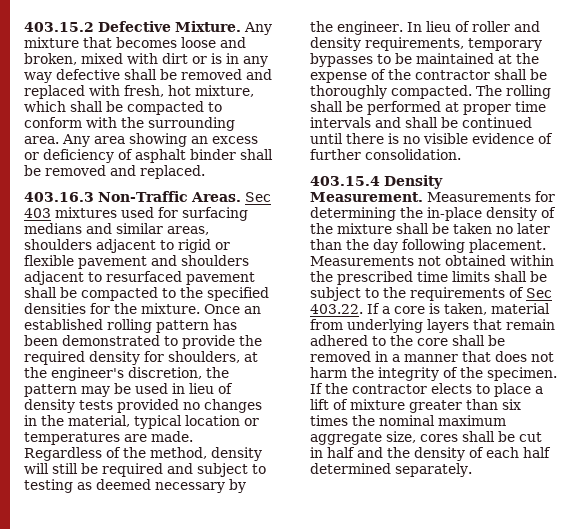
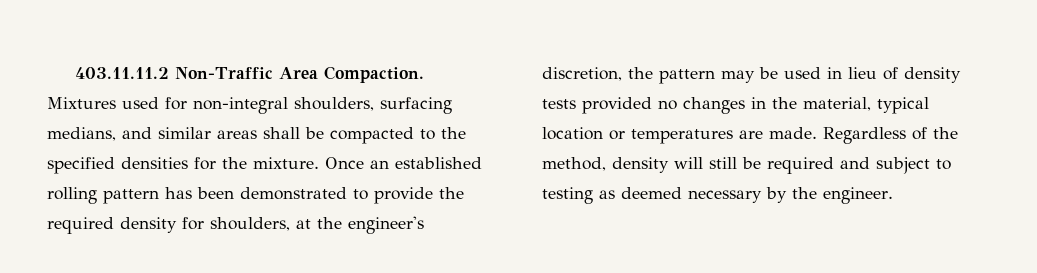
[24,21,272,35] [24,37,246,48] [24,53,268,67] [24,69,272,83] [24,85,254,99] [24,101,222,115] [24,117,235,131] [24,133,258,147] [24,149,273,163] [24,165,205,179] [24,191,271,202] [24,207,248,221] [24,223,209,235] [24,239,230,253] [24,255,249,269] [24,271,255,285] 403.15.2 Defective Mixture. Any mixture that becomes loose and broken, mixed with dirt or is in any way defective shall be removed and replaced with fresh, hot mixture, which shall be compacted to conform with the surrounding area. Any area showing an excess or deficiency of asphalt binder shall be removed and replaced. // 403.16.3 Non-Traffic Areas. Sec 403 mixtures used for surfacing medians and similar areas, shoulders adjacent to rigid or flexible pavement and shoulders adjacent to resurfaced pavement -> [75,66,425,83] [47,97,452,114] [47,127,257,141] 403.11.11.2 Non-Traffic Area Compaction. Mixtures used for non-integral shoulders, surfacing medians, and similar areas
[406,21,540,32] [310,37,542,51] [310,53,539,67] [310,69,547,83] [310,85,551,99] [310,101,546,115] [310,117,532,128] [310,133,553,144] [310,149,461,160] [310,175,443,189] [310,191,555,202] [310,207,556,221] [310,223,550,234] [310,239,546,253] [310,255,554,266] [310,271,547,285] [310,287,552,301] [310,303,550,315] [310,319,555,333] [310,335,505,346] [310,351,554,362] [310,367,557,381] [310,383,543,397] [310,399,521,413] [310,415,506,426] [310,431,542,445] [310,447,551,461] [310,463,472,477] In lieu of roller and density requirements, temporary bypasses to be maintained at the expense of the contractor shall be thoroughly compacted. The rolling shall be performed at proper time intervals and shall be continued until there is no visible evidence of further consolidation. // 403.15.4 Density Measurement. Measurements for determining the in-place density of the mixture shall be taken no later than the day following placement. Measurements not obtained within the prescribed time limits shall be subject to the requirements of Sec 403.22. If a core is taken, material from underlying layers that remain adhered to the core shall be removed in a manner that does not harm the integrity of the specimen. If the contractor elects to place a lift of mixture greater than six times the nominal maximum aggregate size, cores shall be cut in half and the density of each half determined separately. -> (893, 195) none

